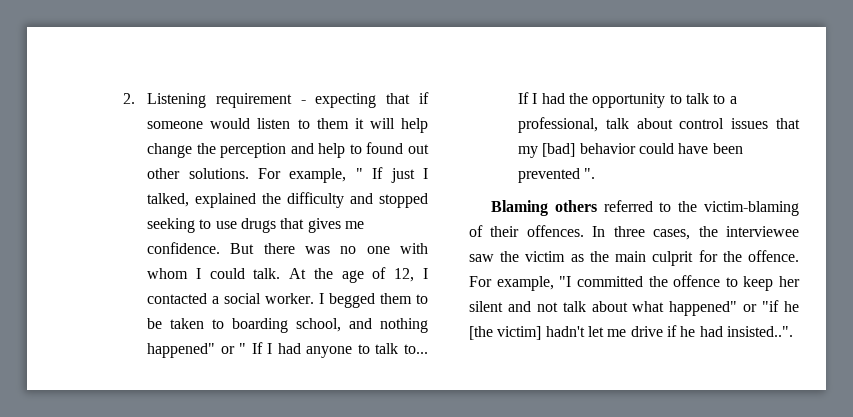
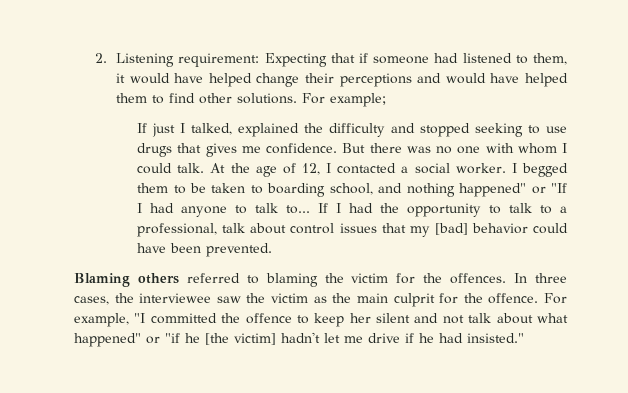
[215,92,430,108] [147,118,428,133] [147,142,430,158] requirement - expecting that if someone would listen to them it will help change the perception and help to found out -> [178,53,567,67] [116,73,568,87] [116,93,196,104] requirement: Expecting that if someone had listened to them, it would have helped change their perceptions and would have helped them to find
[289,168,363,183] example, " -> [330,93,387,107] example; //
[239,342,263,354] " If -> [550,183,567,193] "If
[518,168,596,183] prevented ". -> [206,243,273,257] prevented.
[678,201,799,216] [469,225,520,237] the victim-blaming of their -> [265,273,443,287] blaming the victim for the
[726,326,793,337] insisted..". -> [467,333,524,343] insisted."

